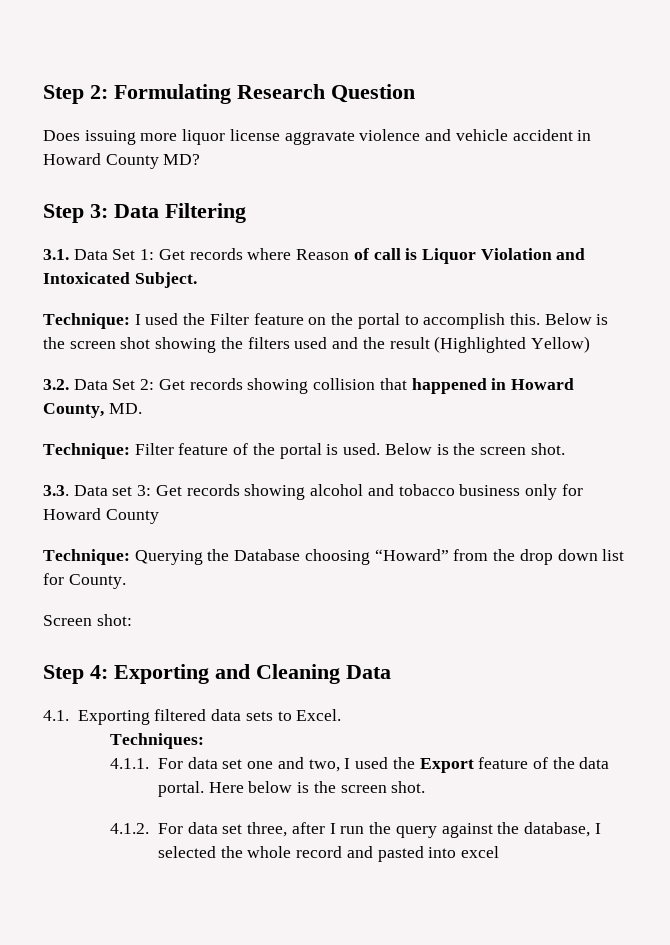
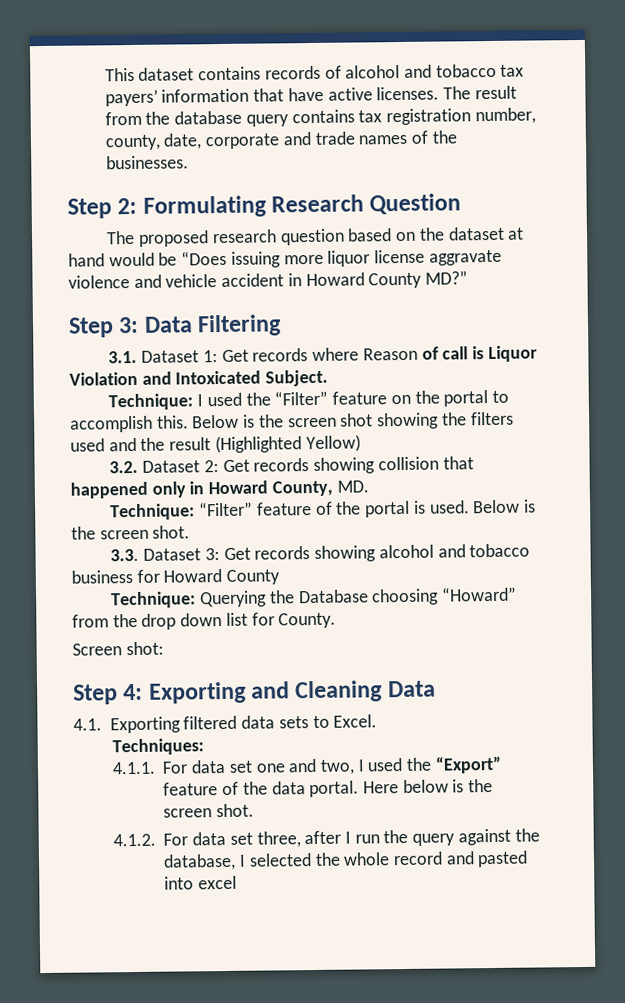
(43, 94) none -> [104,63,525,82] [104,85,517,107] [104,107,536,127] [104,130,458,151] [105,155,189,170] This dataset contains records of alcohol and tobacco tax payers’ information that have active licenses. The result from the database query contains tax registration number, county, date, corporate and trade names of the businesses. //
[43,130,80,141] Does -> [106,226,525,247] [68,250,228,267] The proposed research question based on the dataset at hand would be “Does
[163,154,201,165] MD? -> [425,270,469,285] MD?”
[73,249,136,260] Data Set -> [141,350,200,363] Dataset
[209,313,249,325] Filter -> [274,390,329,406] “Filter”
[73,379,136,390] Data Set -> [142,460,201,473] Dataset
(487, 386) none -> [151,481,186,498] only
[134,443,174,455] Filter -> [199,501,254,517] “Filter”
[73,485,133,496] Data set -> [143,548,202,561] Dataset
[524,484,557,500] only -> (133, 577) none
[419,758,474,773] Export -> [434,755,502,774] “Export”

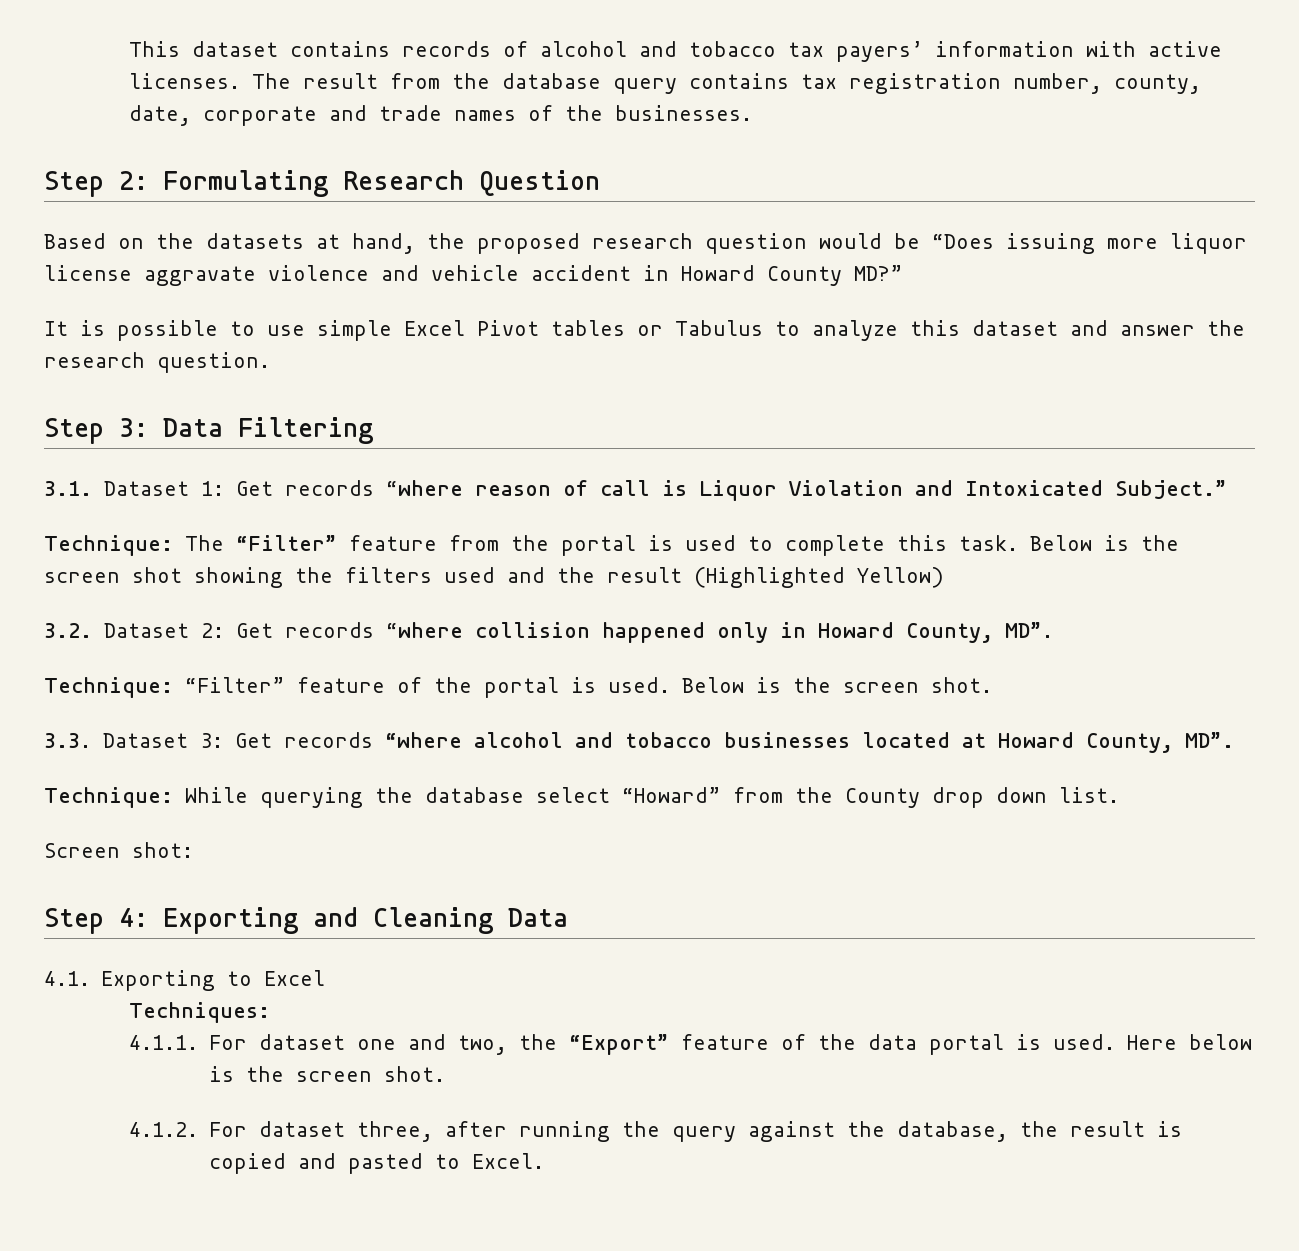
[253,87,324,102] that have -> [1086,41,1137,57] with
[106,226,525,247] [68,253,105,267] The proposed research question based on the dataset at hand -> [44,233,807,254] Based on the datasets at hand, the proposed research question
(469, 277) none -> [44,320,1245,341] [44,352,270,373] // It is possible to use simple Excel Pivot tables or Tabulus to analyze this dataset and answer the research question.
[312,347,418,361] where Reason -> [386,480,551,496] “where reason
[265,369,329,387] [108,390,509,411] [70,415,189,433] Subject. // Technique: I used the “Filter” feature on the portal to accomplish this. -> [1115,480,1227,500] [44,535,1018,556] Subject.” // Technique: The “Filter” feature from the portal is used to complete this task.
[313,456,474,474] showing collision that -> [386,622,590,638] “where collision
[336,480,369,493] MD. -> [1005,622,1053,638] MD”.
[314,543,531,562] [71,569,281,585] [111,588,440,609] showing alcohol and tobacco business for Howard County // Technique: Querying the Database choosing -> [385,732,1234,753] [44,787,610,808] “where alcohol and tobacco businesses located at Howard County, MD”. // Technique: While querying the database select
(138, 620) none -> [845,788,920,808] County
[225,612,337,629] list for County. -> [1059,787,1119,803] list.
[183,714,378,730] filtered data sets to Excel. -> [226,970,325,986] to Excel
[191,759,253,774] data set -> [258,1034,345,1050] dataset
[357,758,404,772] I used -> (507, 1045) none
[309,780,360,798] portal. -> [928,1034,1115,1055] portal is used.
[192,830,380,848] data set three, after I run -> [258,1121,610,1142] dataset three, after running
[239,850,529,868] [164,875,238,890] I selected the whole record and pasted into excel -> [1019,1121,1182,1137] [208,1153,544,1174] the result is copied and pasted to Excel.

